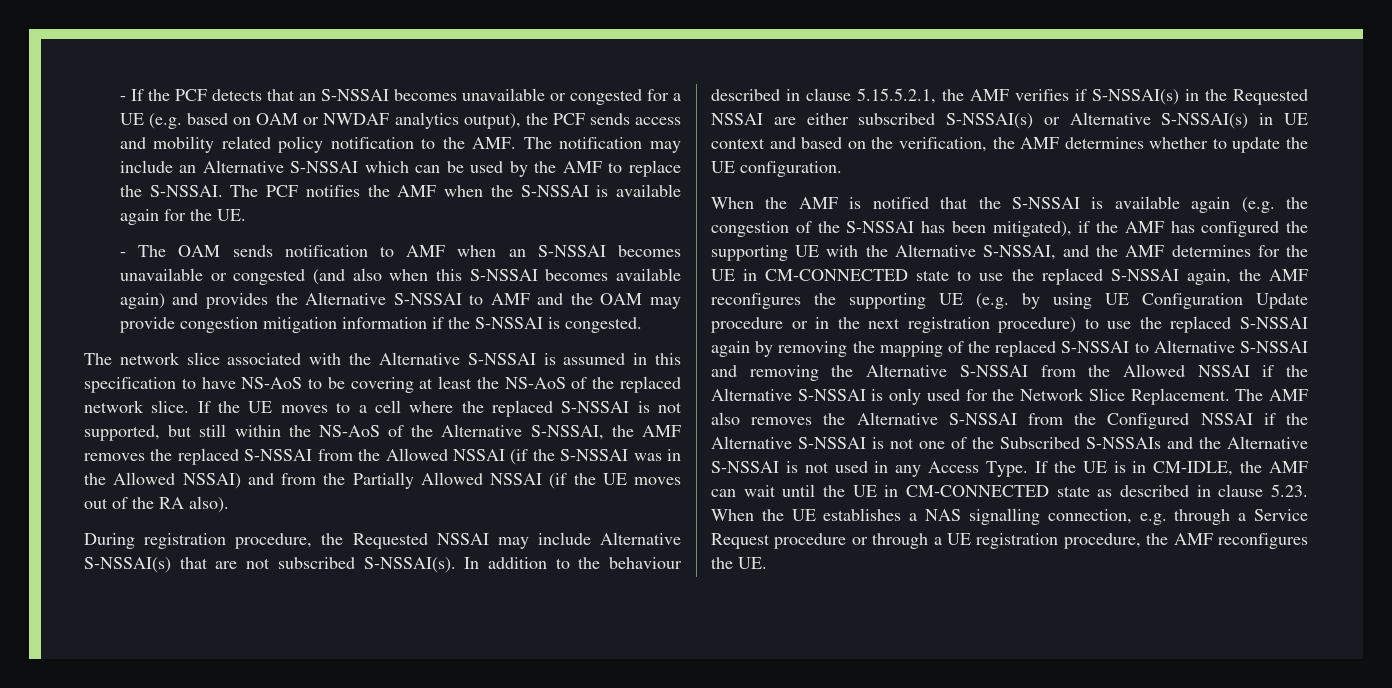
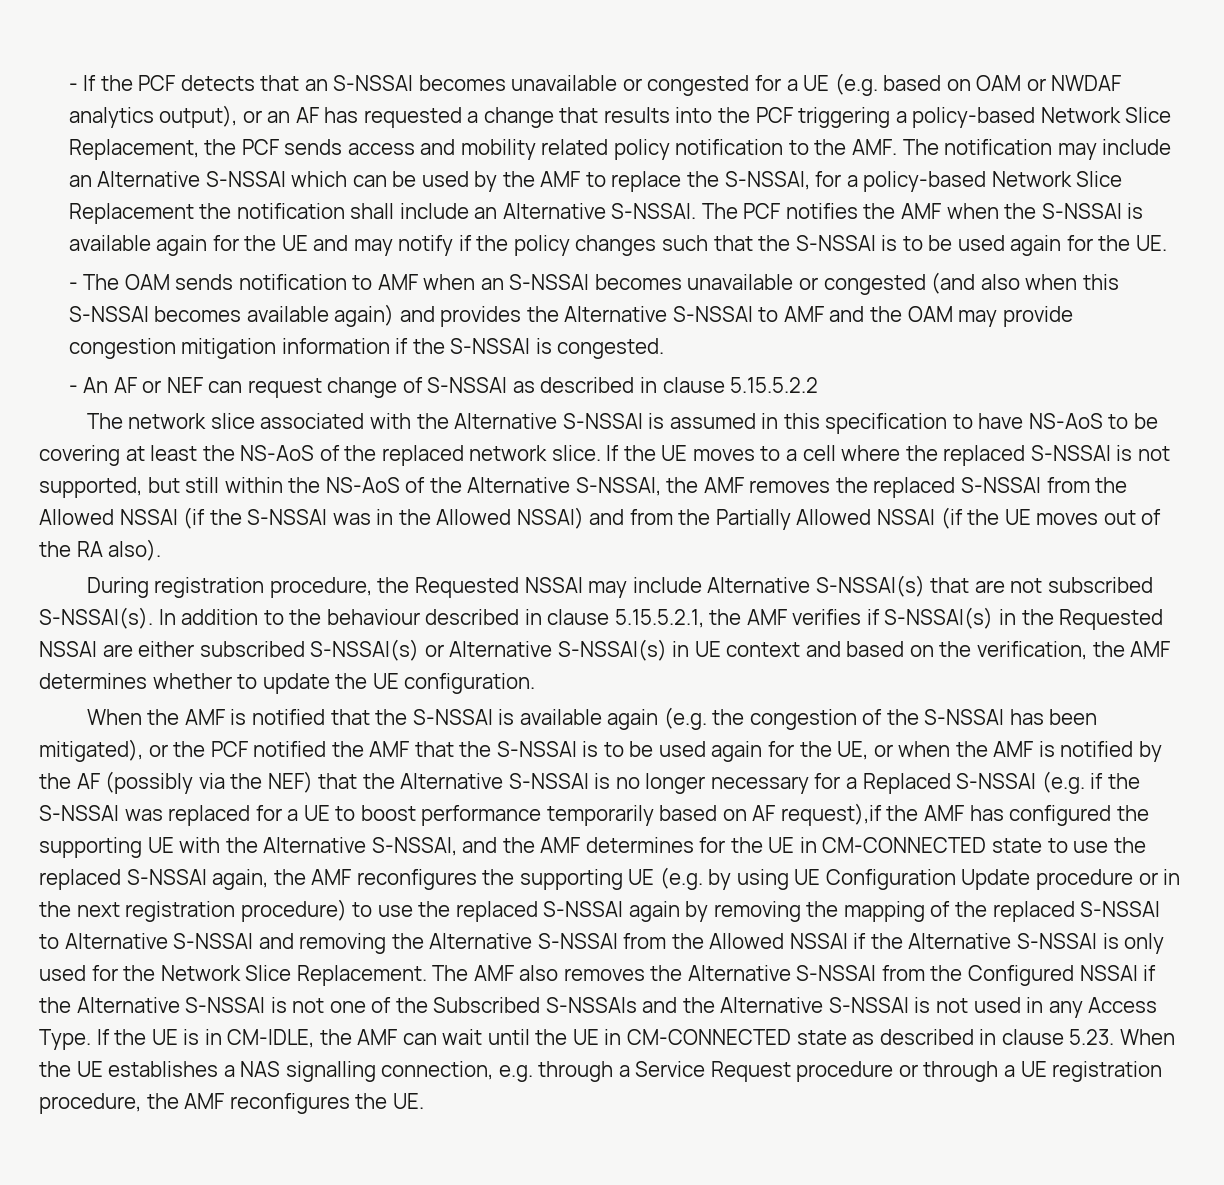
(521, 121) none -> [242,107,1172,128] [68,139,199,160] or an AF has requested a change that results into the PCF triggering a policy-based Network Slice Replacement,
(142, 191) none -> [724,171,1123,192] [68,203,606,224] S-NSSAI, for a policy-based Network Slice Replacement the notification shall include an Alternative
(212, 215) none -> [281,235,1131,256] UE and may notify if the policy changes such that the S-NSSAI is to be used again for the
(642, 325) none -> [68,377,819,398] // - An AF or NEF can request change of S-NSSAI as described in clause 5.15.5.2.2
[1078,221,1091,233] if -> [148,741,1162,762] [39,771,1140,794] [39,803,882,826] or the PCF notified the AMF that the S-NSSAI is to be used again for the UE, or when the AMF is notified by the AF (possibly via the NEF) that the Alternative S-NSSAI is no longer necessary for a Replaced S-NSSAI (e.g. if the S-NSSAI was replaced for a UE to boost performance temporarily based on AF request),if

